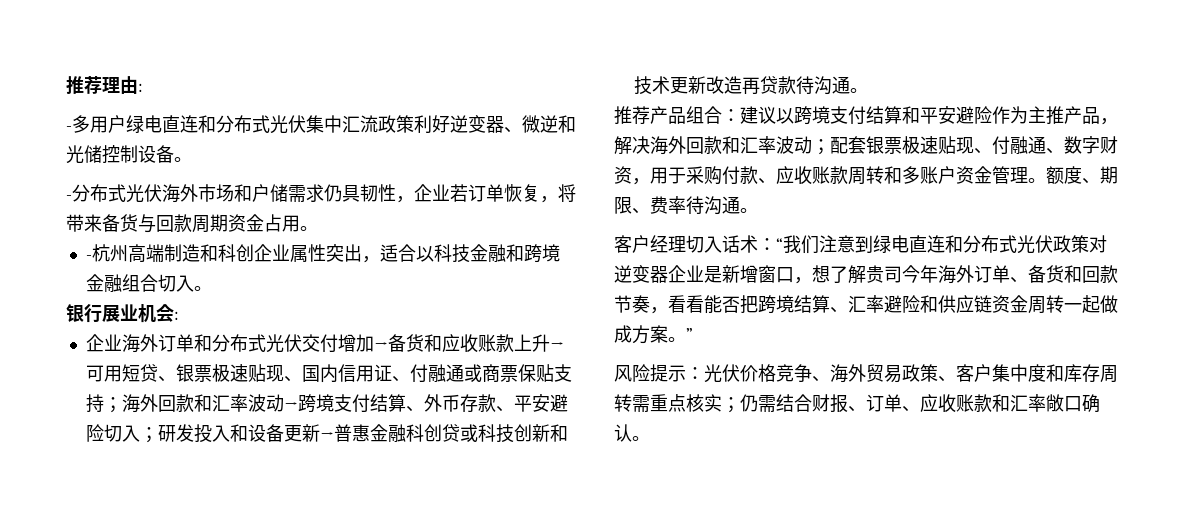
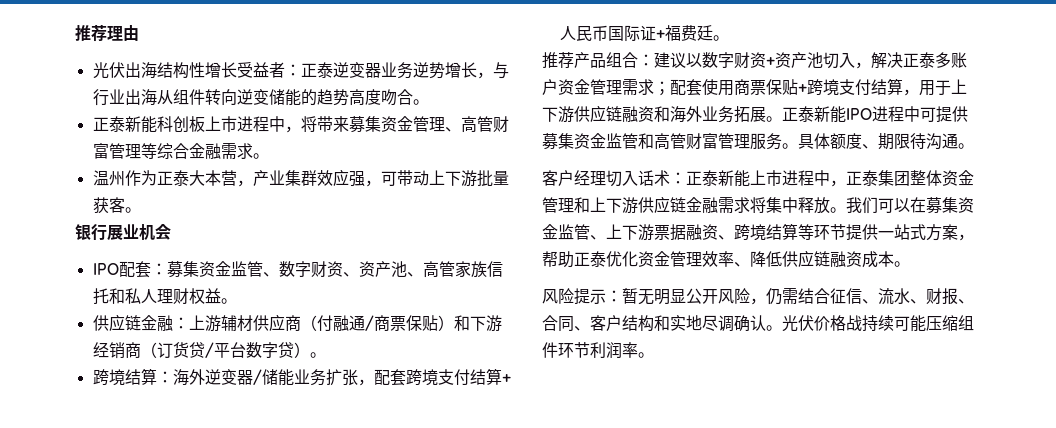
[138,83,143,92] [66,115,576,134] [66,145,192,164] [66,184,576,203] [66,214,318,233] [85,244,560,263] [85,274,194,292] : // -多用户绿电直连和分布式光伏集中汇流政策利好逆变器、微逆和光储控制设备。 // -分布式光伏海外市场和户储需求仍具韧性，企业若订单恢复，将带来备货与回款周期资金占用。 // -杭州高端制造和科创企业属性突出，适合以科技金融和跨境金融组合切入 -> [92,62,509,79] [92,89,429,106] [92,116,509,133] [92,143,269,160] [92,169,509,187] [92,197,125,214] // 光伏出海结构性增长受益者：正泰逆变器业务逆势增长，与行业出海从组件转向逆变储能的趋势高度吻合。 // 正泰新能科创板上市进程中，将带来募集资金管理、高管财富管理等综合金融需求。 // 温州作为正泰大本营，产业集群效应强，可带动上下游批量获客
[174,311,179,320] [85,334,564,353] [85,364,572,383] [85,394,568,413] [85,424,568,443] [633,76,850,95] : // 企业海外订单和分布式光伏交付增加→备货和应收账款上升→可用短贷、银票极速贴现、国内信用证、付融通或商票保贴支持；海外回款和汇率波动→跨境支付结算、外币存款、平安避险切入；研发投入和设备更新→普惠金融科创贷或科技创新和技术更新改造再贷款待沟通 -> [92,261,503,278] [92,288,237,305] [92,314,502,332] [92,342,326,359] [92,368,511,386] [559,25,713,42] // IPO配套：募集资金监管、数字财资、资产池、高管家族信托和私人理财权益。 // 供应链金融：上游辅材供应商（付融通/商票保贴）和下游经销商（订货贷/平台数字贷）。 // 跨境结算：海外逆变器/储能业务扩张，配套跨境支付结算+人民币国际证+福费廷
[794,106,1118,125] [614,136,1118,155] [614,166,1046,185] 跨境支付结算和平安避险作为主推产品，解决海外回款和汇率波动；配套银票极速贴现、付融通、数字财资，用于采购付款、应收账款周转和多账户资金管理。 -> [702,52,967,69] [542,78,967,96] [542,105,968,123] [542,133,830,150] 数字财资+资产池切入，解决正泰多账户资金管理需求；配套使用商票保贴+跨境支付结算，用于上下游供应链融资和海外业务拓展。正泰新能IPO进程中可提供募集资金监管和高管财富管理服务。具体
[632,196,686,214] 、费率 -> (910, 141) none
[776,235,1107,254] [614,265,1118,284] [614,295,1118,314] [614,325,693,344] “我们注意到绿电直连和分布式光伏政策对逆变器企业是新增窗口，想了解贵司今年海外订单、备货和回款节奏，看看能否把跨境结算、汇率避险和供应链资金周转一起做成方案。” -> [686,170,974,187] [542,196,974,214] [542,223,974,241] [542,250,910,268] 正泰新能上市进程中，正泰集团整体资金管理和上下游供应链金融需求将集中释放。我们可以在募集资金监管、上下游票据融资、跨境结算等环节提供一站式方案，帮助正泰优化资金管理效率、降低供应链融资成本。
[704,364,1118,383] [614,394,1100,413] [614,424,632,442] 光伏价格竞争、海外贸易政策、客户集中度和库存周转需重点核实；仍需结合财报、订单、应收账款和汇率敞口确认 -> [622,288,974,305] [542,315,974,332] [542,342,638,358] 暂无明显公开风险，仍需结合征信、流水、财报、合同、客户结构和实地尽调确认。光伏价格战持续可能压缩组件环节利润率

